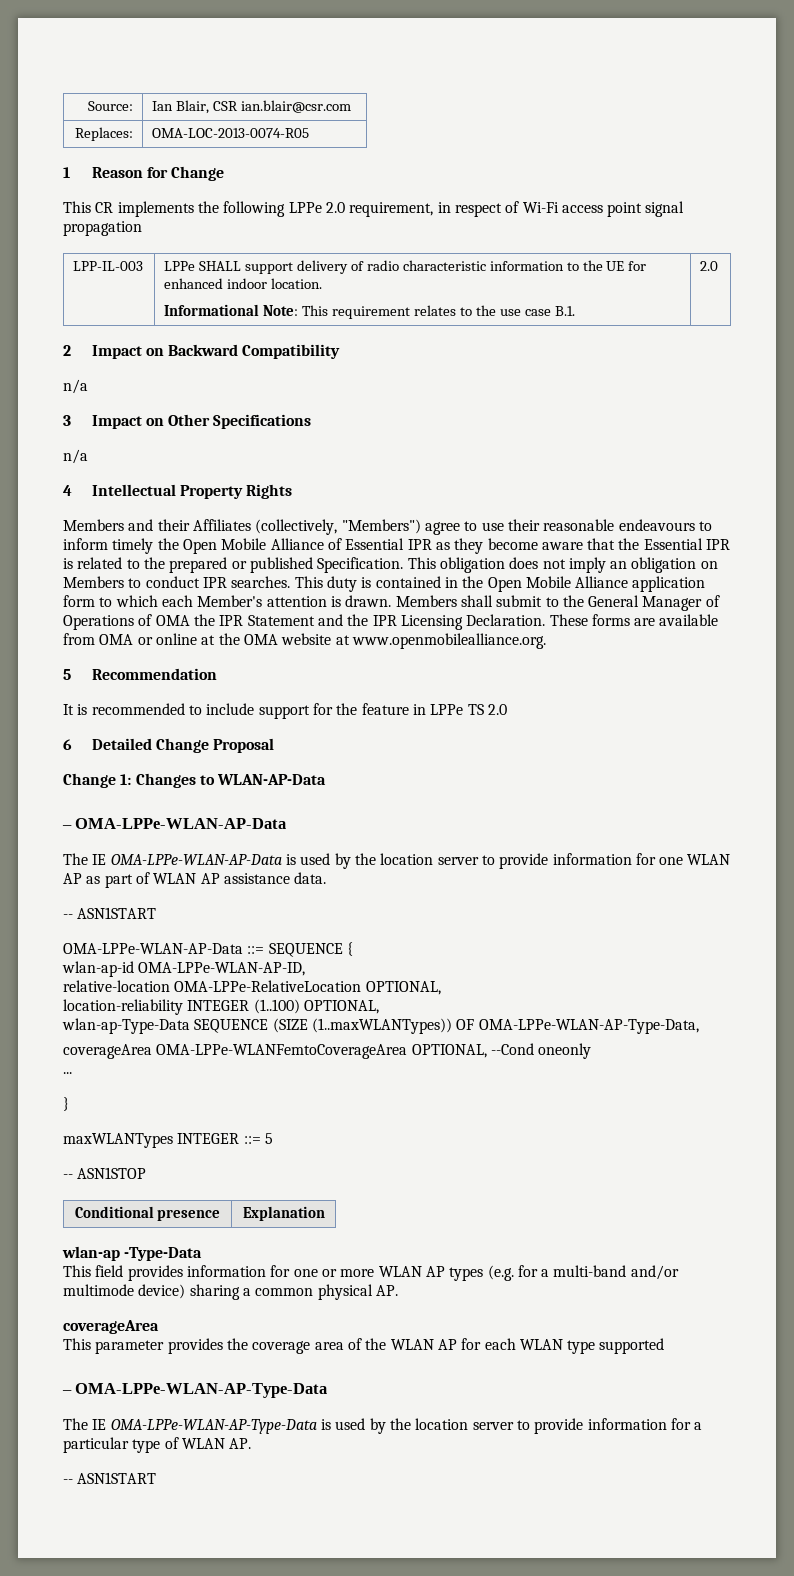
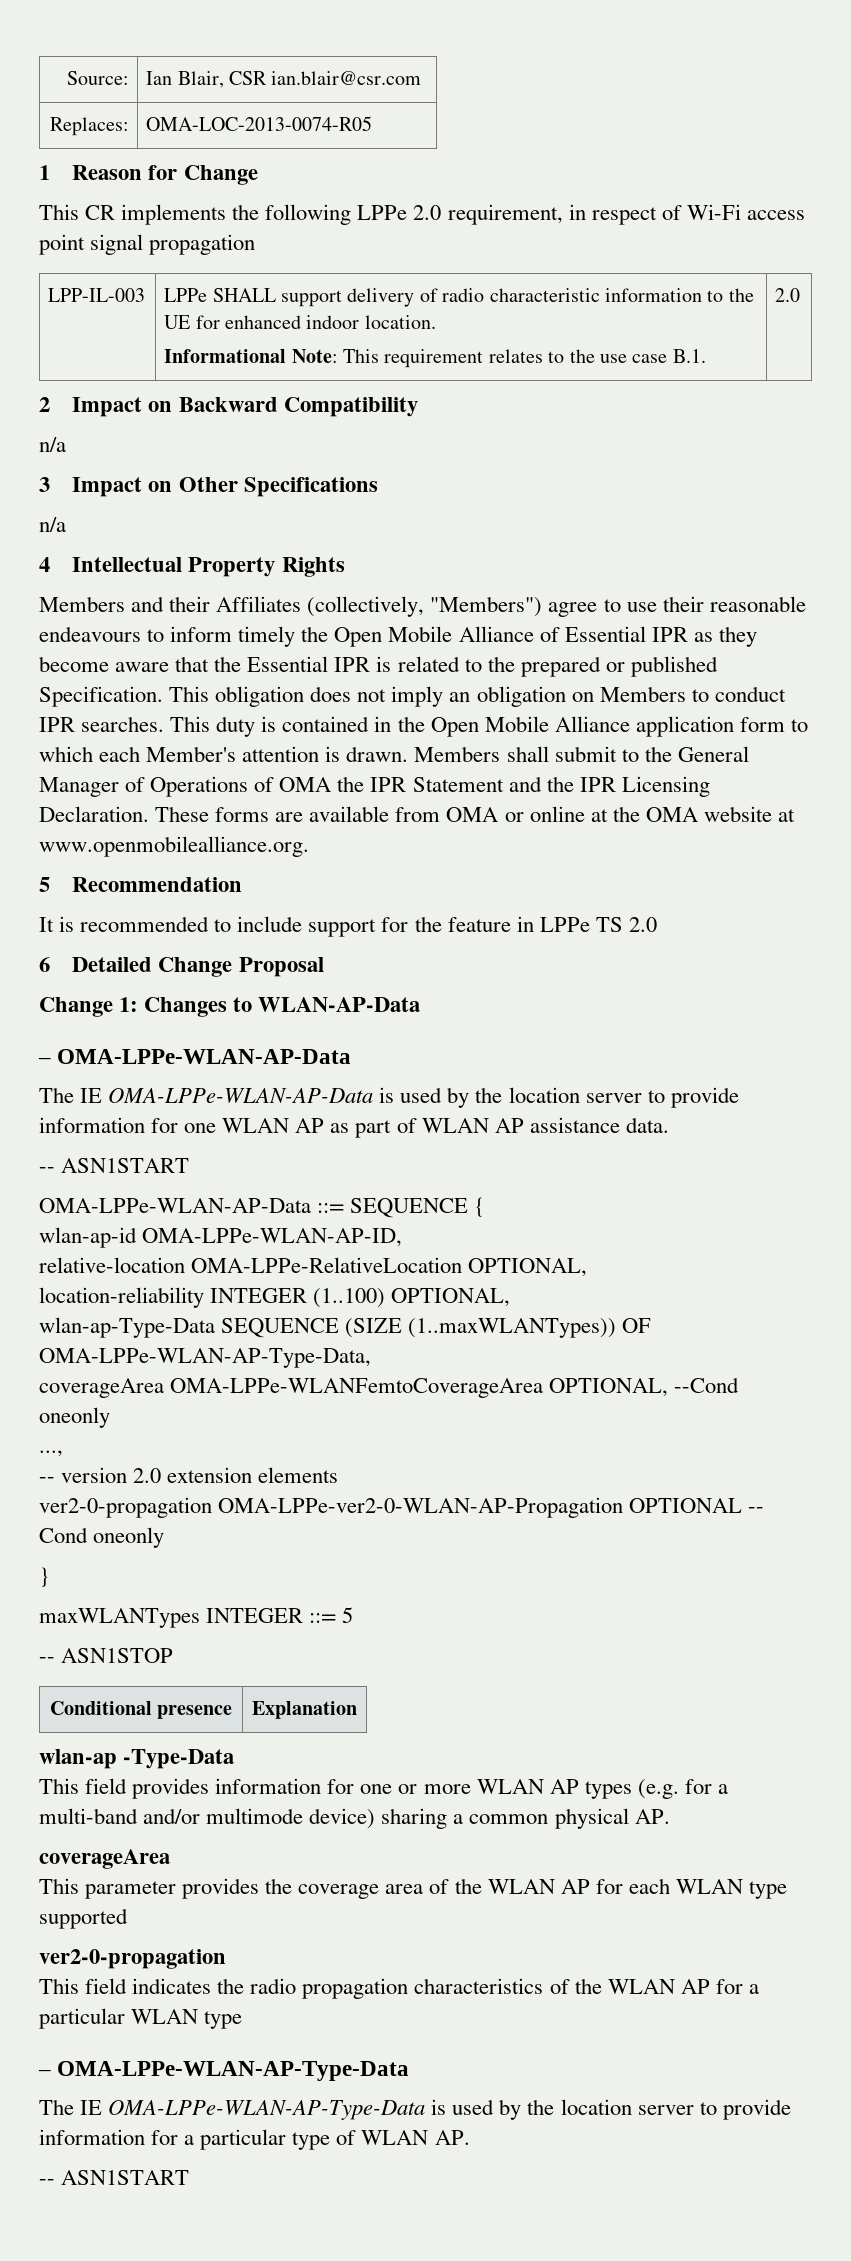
[63,1072,72,1074] ... -> [39,1450,63,1457] [39,1467,339,1483] [39,1497,765,1518] [39,1527,165,1548] ..., // -- version 2.0 extension elements // ver2-0-propagation OMA-LPPe-ver2-0-WLAN-AP-Propagation OPTIONAL -- Cond oneonly
(665, 1346) none -> [39,1949,226,1969] [39,1978,759,1999] [39,2008,243,2029] // ver2-0-propagation // This field indicates the radio propagation characteristics of the WLAN AP for a particular WLAN type

